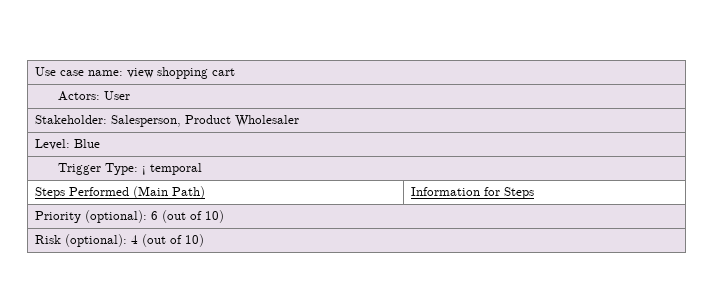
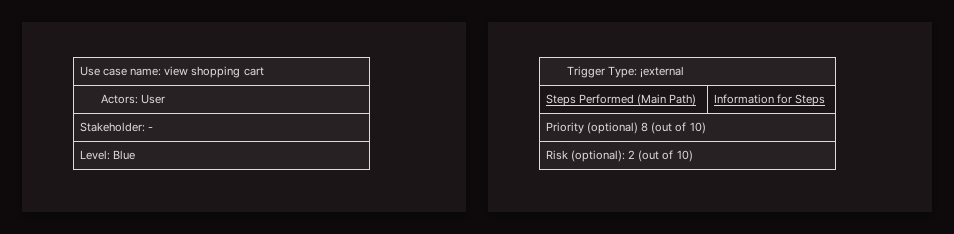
[111,115,300,127] Salesperson, Product Wholesaler -> [148,127,154,131] -
[141,163,202,175] ¡ temporal -> [639,66,684,78] ¡external
[85,210,159,223] (optional): 6 -> [587,122,649,134] (optional) 8
[131,235,139,244] 4 -> [628,150,636,159] 2

